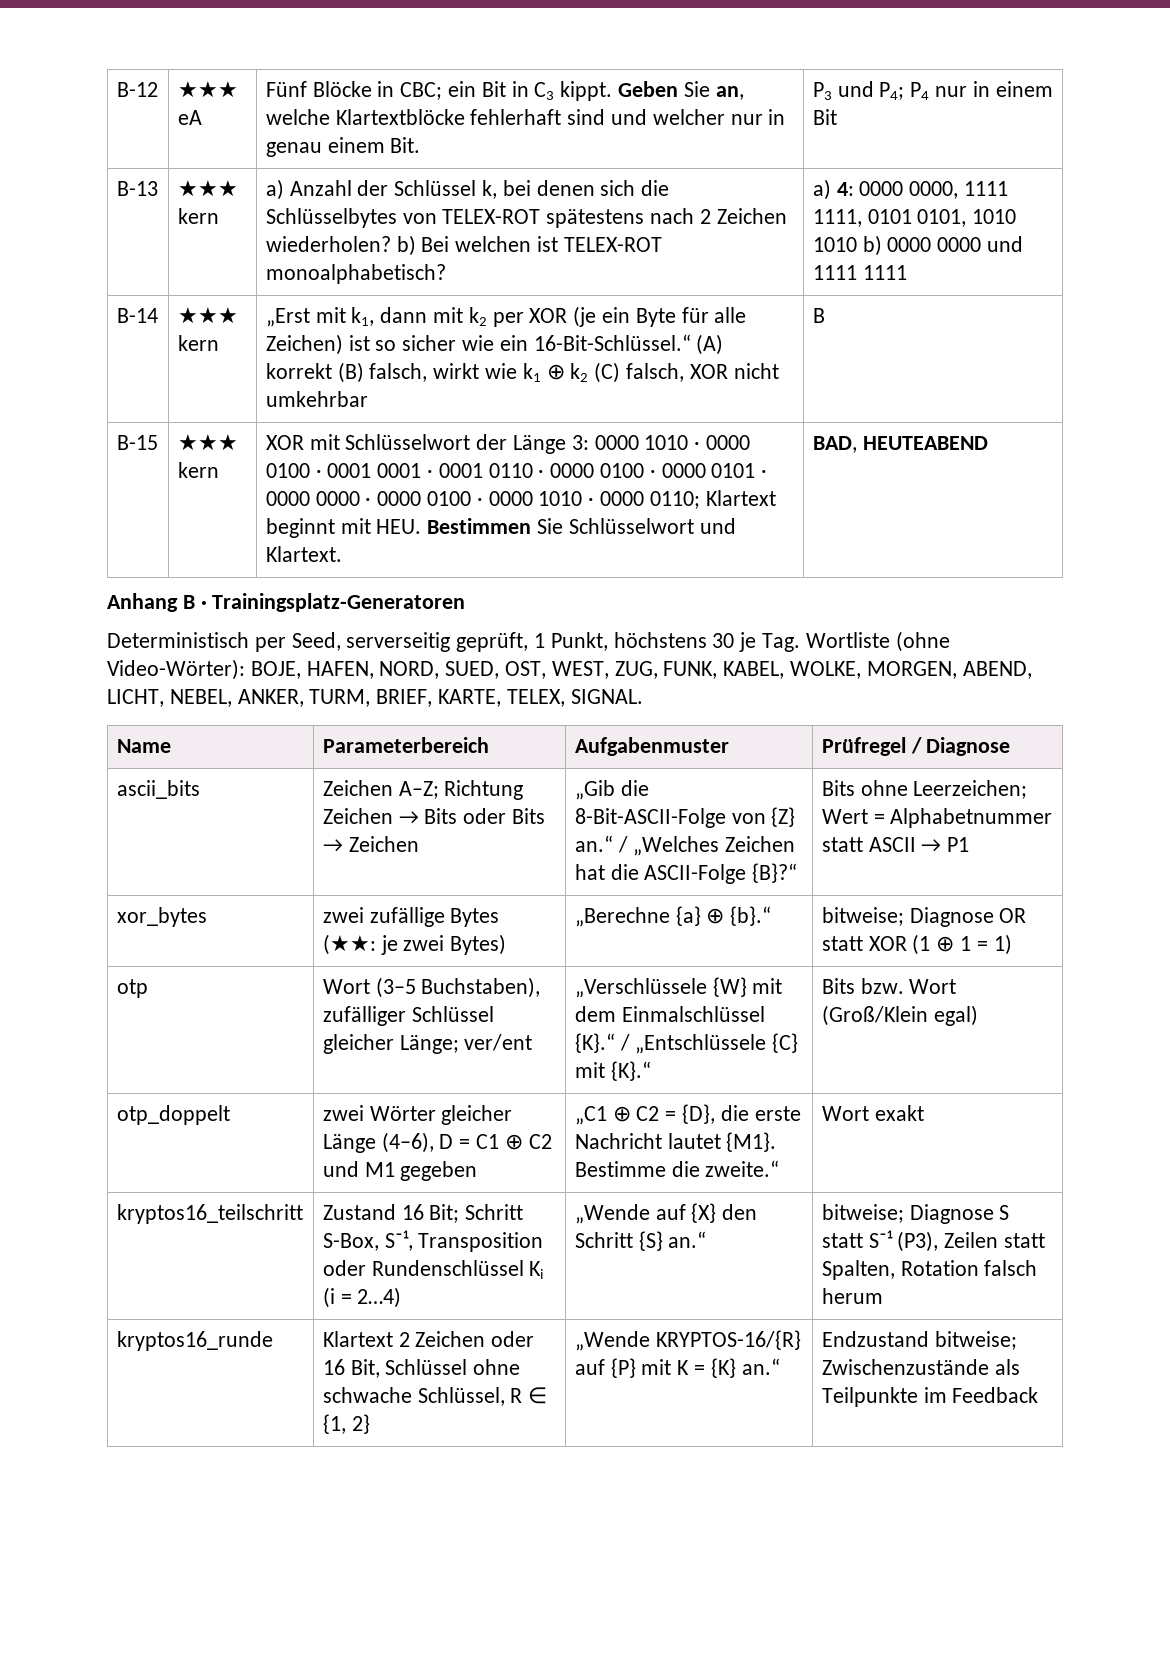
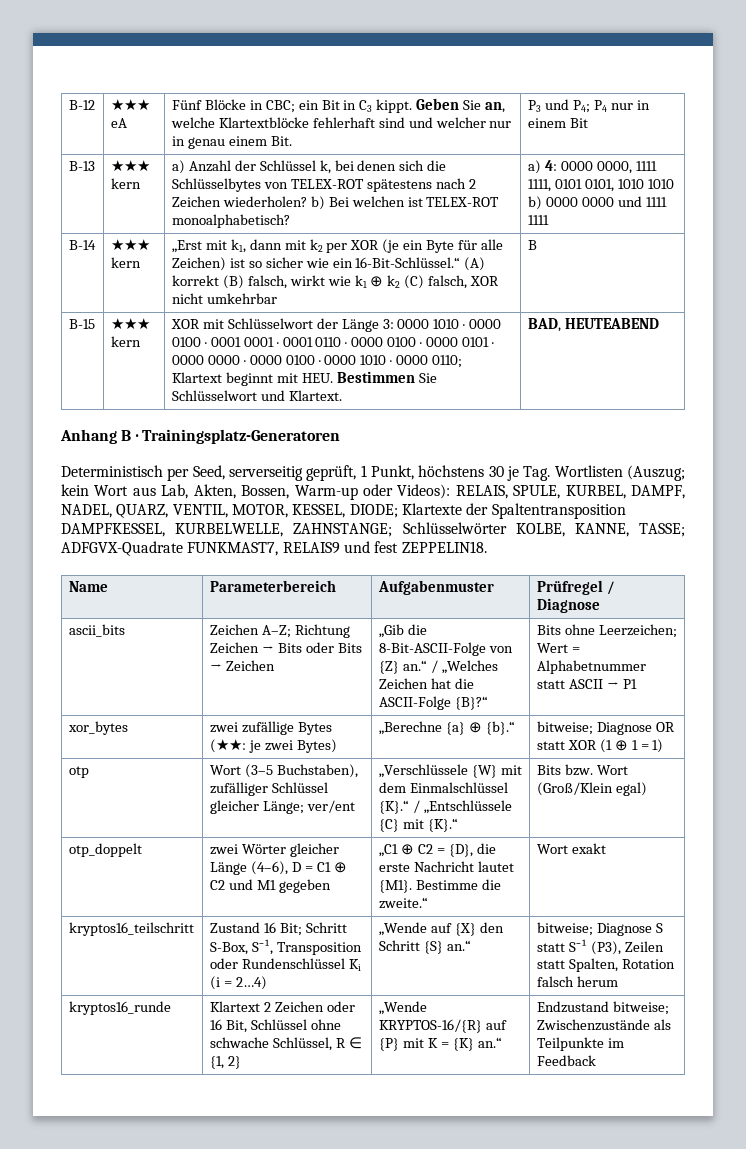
[805,631,950,652] [107,659,1032,680] [107,689,643,707] Wortliste (ohne Video-Wörter): BOJE, HAFEN, NORD, SUED, OST, WEST, ZUG, FUNK, KABEL, WOLKE, MORGEN, ABEND, LICHT, NEBEL, ANKER, TURM, BRIEF, KARTE, TELEX, SIGNAL. -> [554,465,685,481] [61,484,685,500] [61,503,626,519] [61,522,685,537] [61,541,487,556] Wortlisten (Auszug; kein Wort aus Lab, Akten, Bossen, Warm-up oder Videos): RELAIS, SPULE, KURBEL, DAMPF, NADEL, QUARZ, VENTIL, MOTOR, KESSEL, DIODE; Klartexte der Spaltentransposition DAMPFKESSEL, KURBELWELLE, ZAHNSTANGE; Schlüsselwörter KOLBE, KANNE, TASSE; ADFGVX-Quadrate FUNKMAST7, RELAIS9 und fest ZEPPELIN18.

